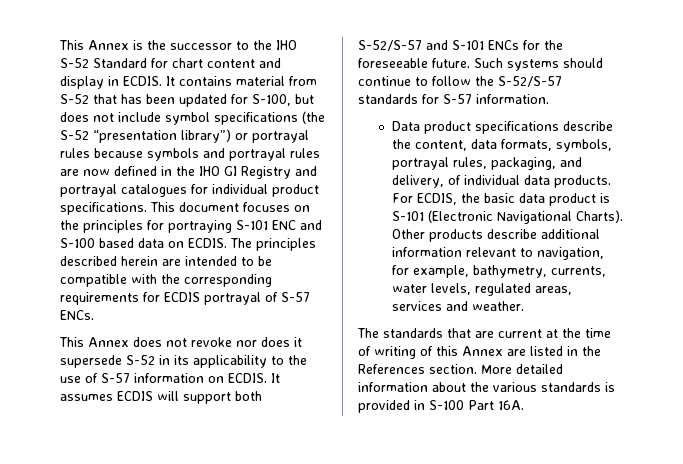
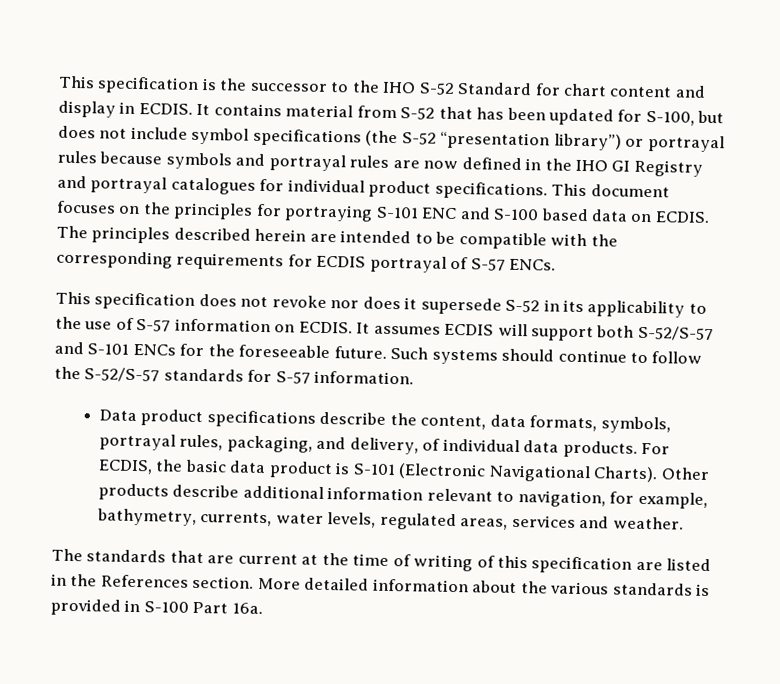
[59,40,129,50] This Annex -> [58,75,200,94] This specification
[88,337,129,347] Annex -> [94,292,196,310] specification
[462,346,503,356] Annex -> [531,556,633,574] specification
[498,400,524,410] 16A. -> [231,602,263,615] 16a.

